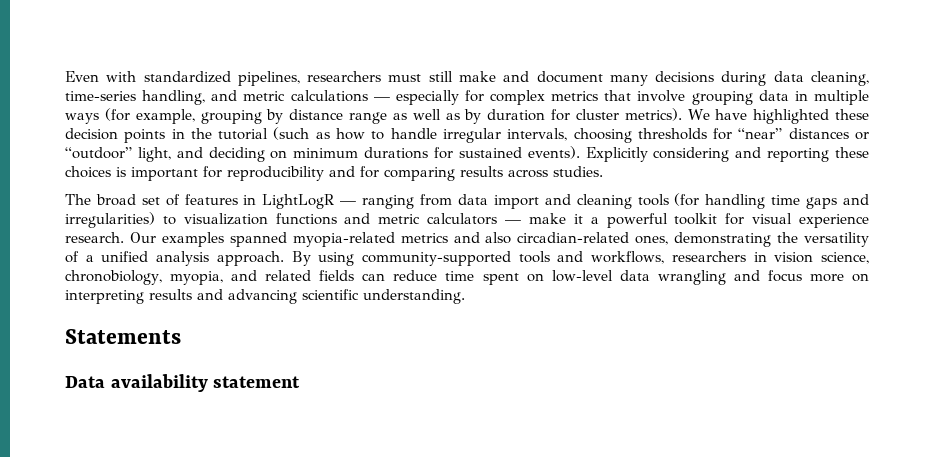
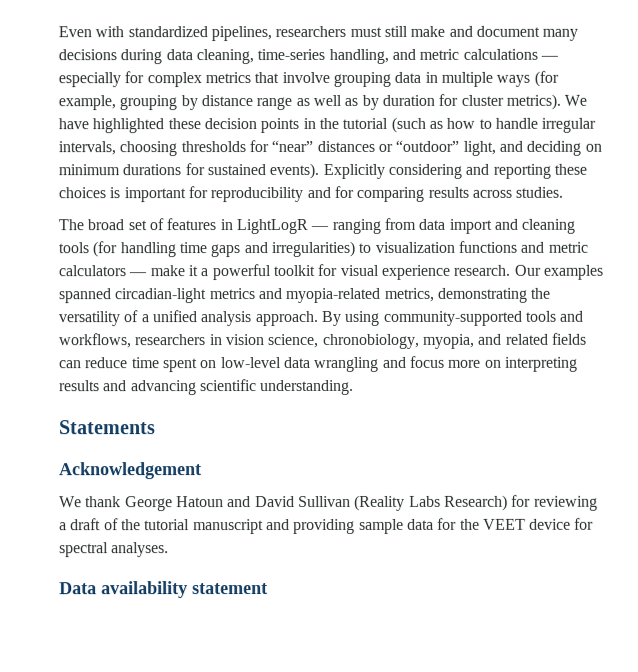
[292,232,395,247] myopia-related -> [114,288,207,304] circadian-light
[485,232,669,245] also circadian-related ones, -> [285,287,434,304] myopia-related metrics,
(181, 336) none -> [59,462,202,480] [59,494,598,512] [59,517,595,535] [59,542,170,558] // Acknowledgement // We thank George Hatoun and David Sullivan (Reality Labs Research) for reviewing a draft of the tutorial manuscript and providing sample data for the VEET device for spectral analyses.

